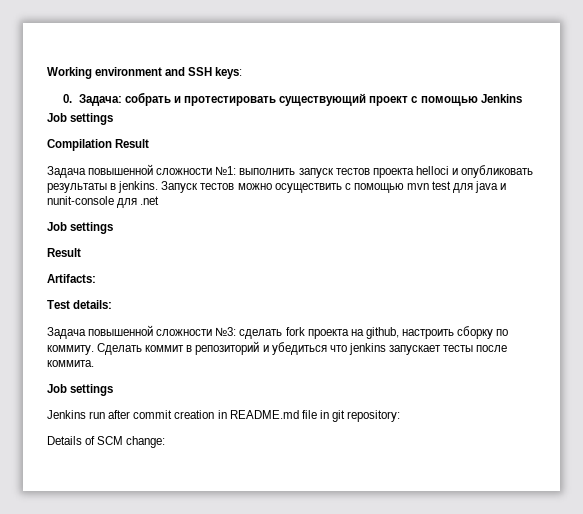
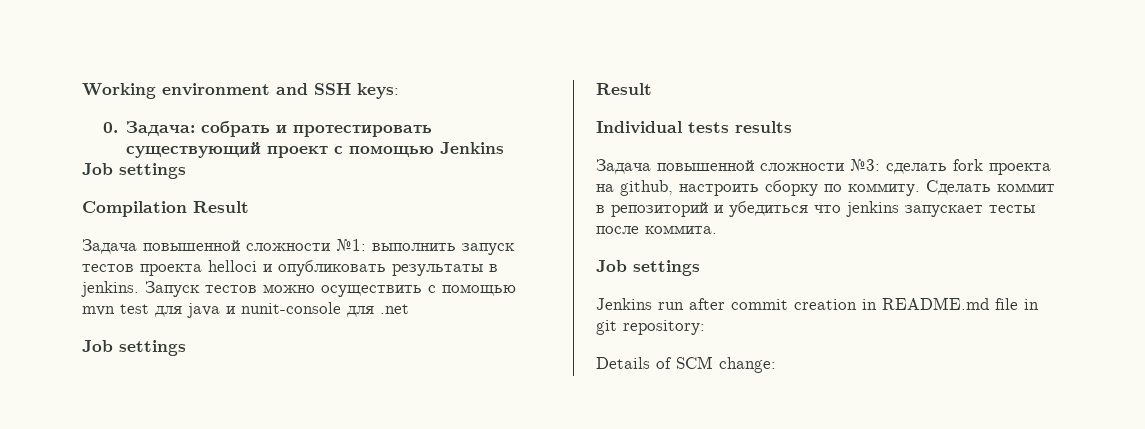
[47,274,96,283] [47,300,113,309] Artifacts: // Test details: -> [596,121,792,134] Individual tests results

